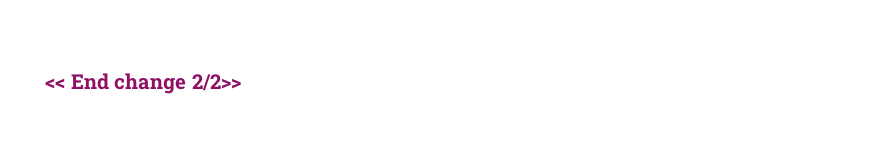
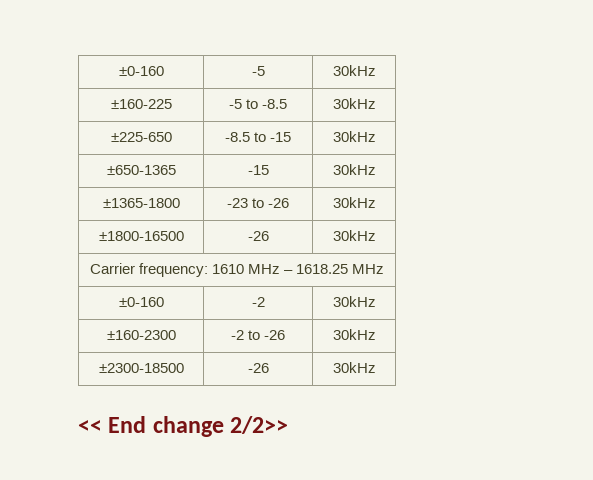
(45, 83) none -> [118,66,164,76] [251,66,265,76] [332,65,376,76] [110,99,172,109] [228,99,288,109] [332,98,376,109] [110,132,172,142] [224,132,292,142] [332,131,376,142] [106,165,176,175] [247,165,269,175] [332,164,376,175] [102,198,180,208] [226,198,290,208] [332,197,376,208] [98,231,184,241] [247,231,269,241] [332,230,376,241] [89,263,385,277] [118,297,164,307] [251,297,265,307] [332,296,376,307] [106,330,176,340] [230,330,286,340] [332,329,376,340] [98,363,184,373] [247,363,269,373] [332,362,376,373] ±0-160 | -5 | 30kHz // ±160-225 | -5 to -8.5 | 30kHz // ±225-650 | -8.5 to -15 | 30kHz // ±650-1365 | -15 | 30kHz // ±1365-1800 | -23 to -26 | 30kHz // ±1800-16500 | -26 | 30kHz // Carrier frequency: 1610 MHz – 1618.25 MHz // ±0-160 | -2 | 30kHz // ±160-2300 | -2 to -26 | 30kHz // ±2300-18500 | -26 | 30kHz //

